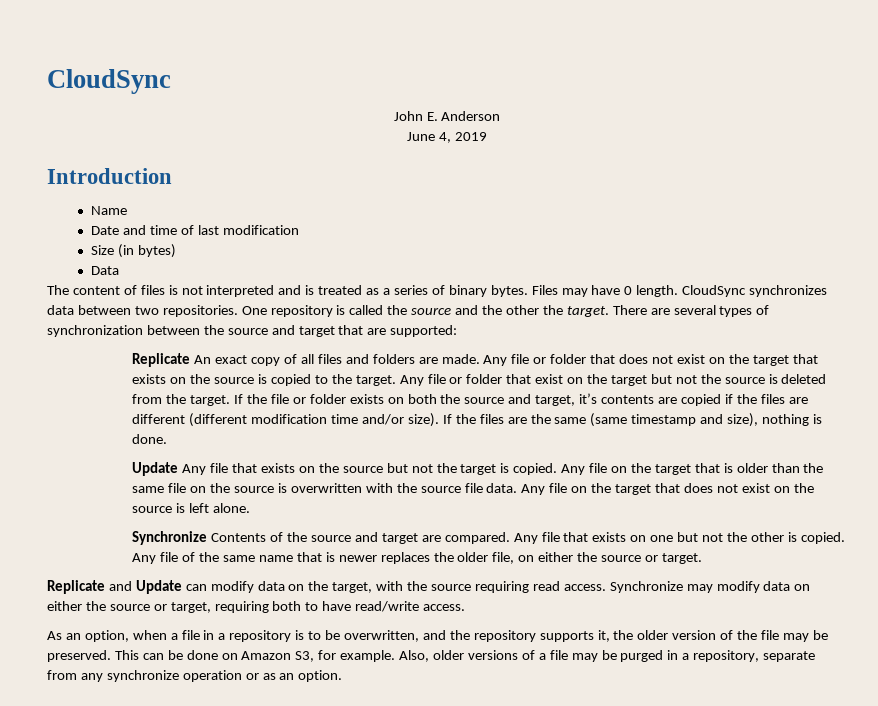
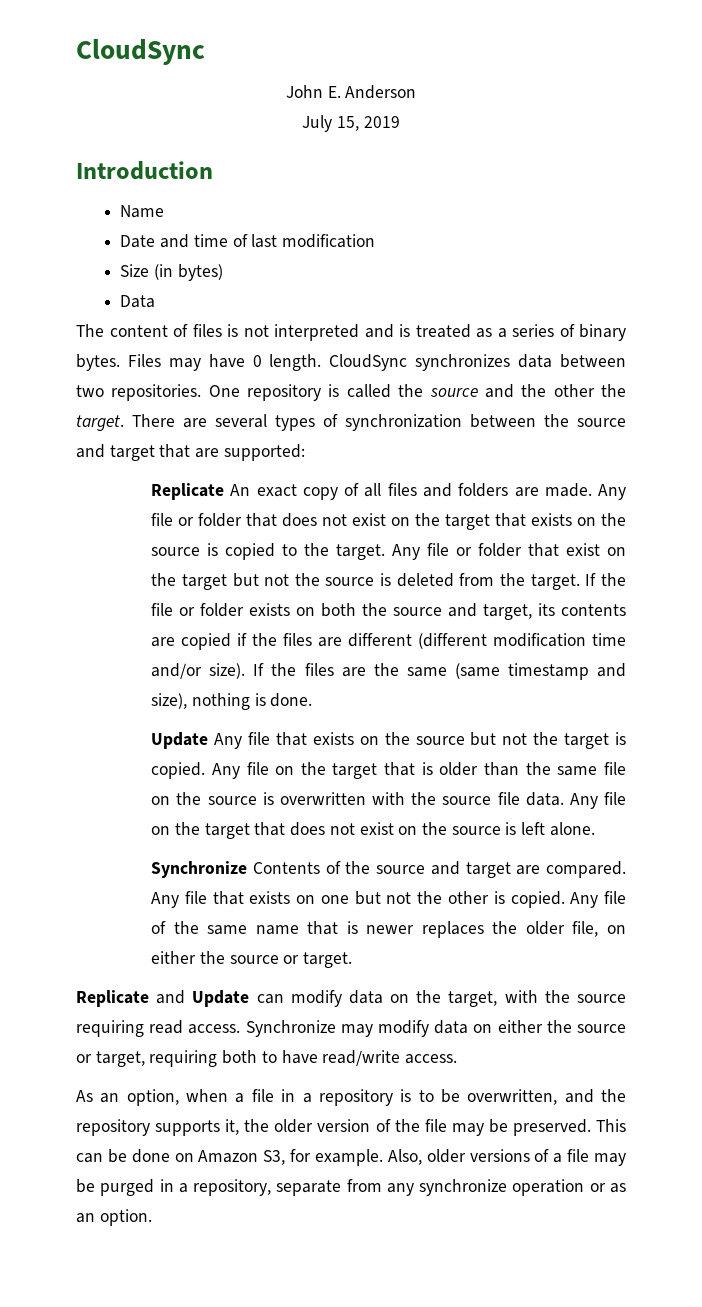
[407,132,451,143] June 4, -> [302,115,359,132] July 15,
[579,393,598,404] it’s -> [538,603,556,616] its

